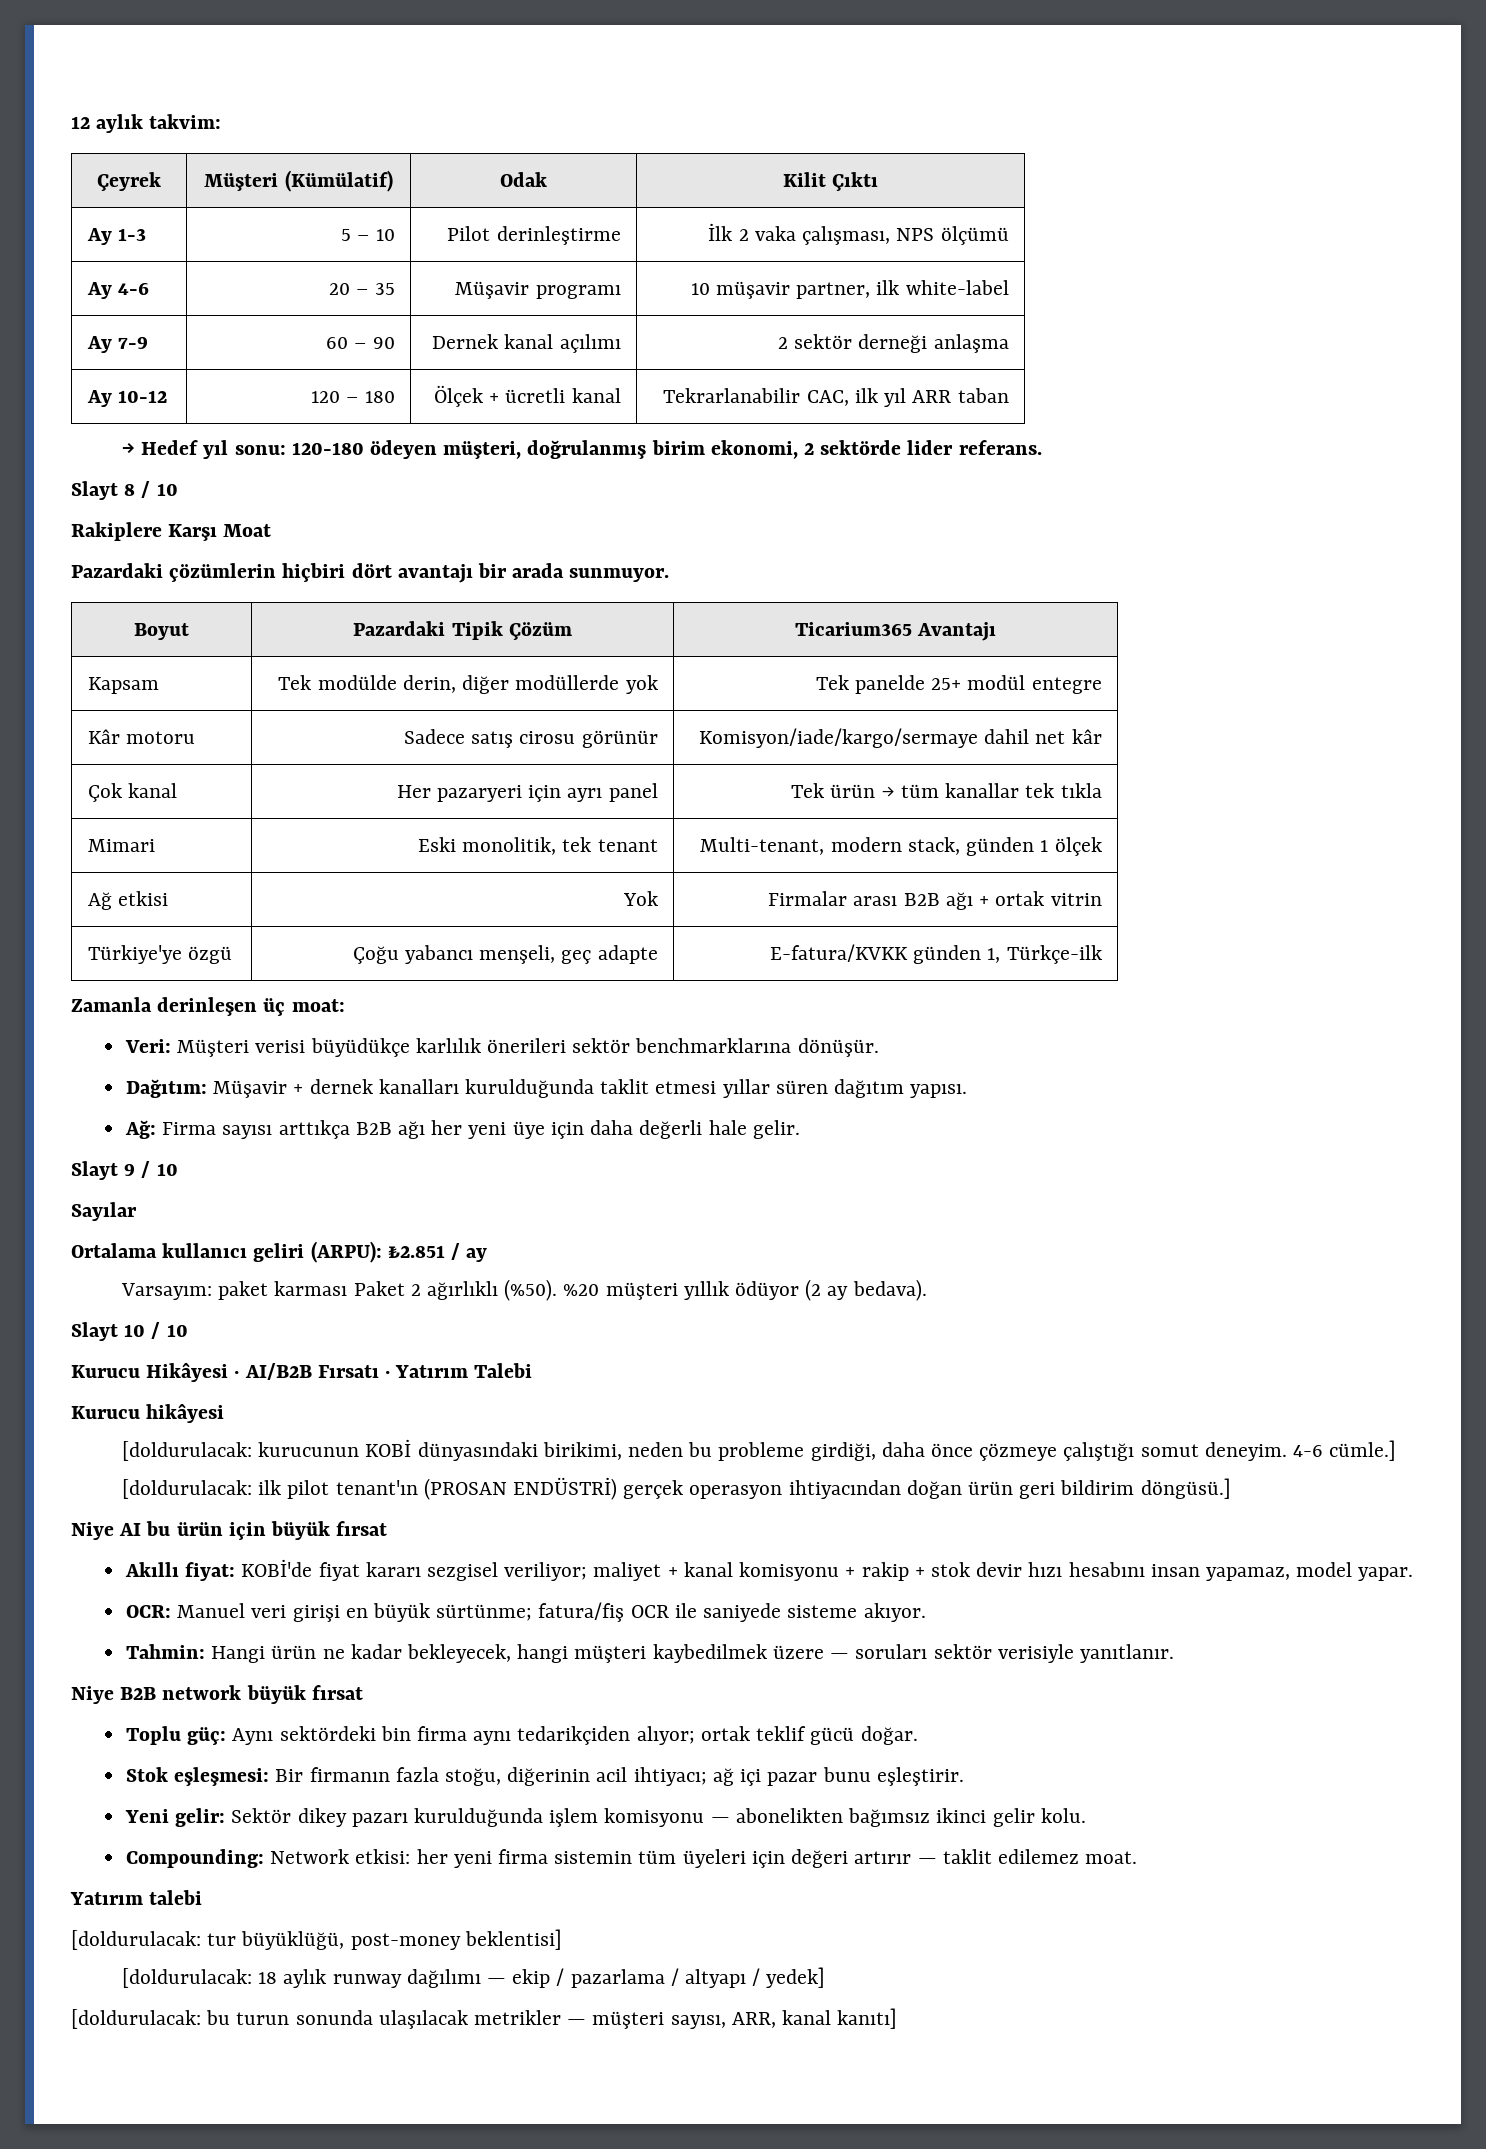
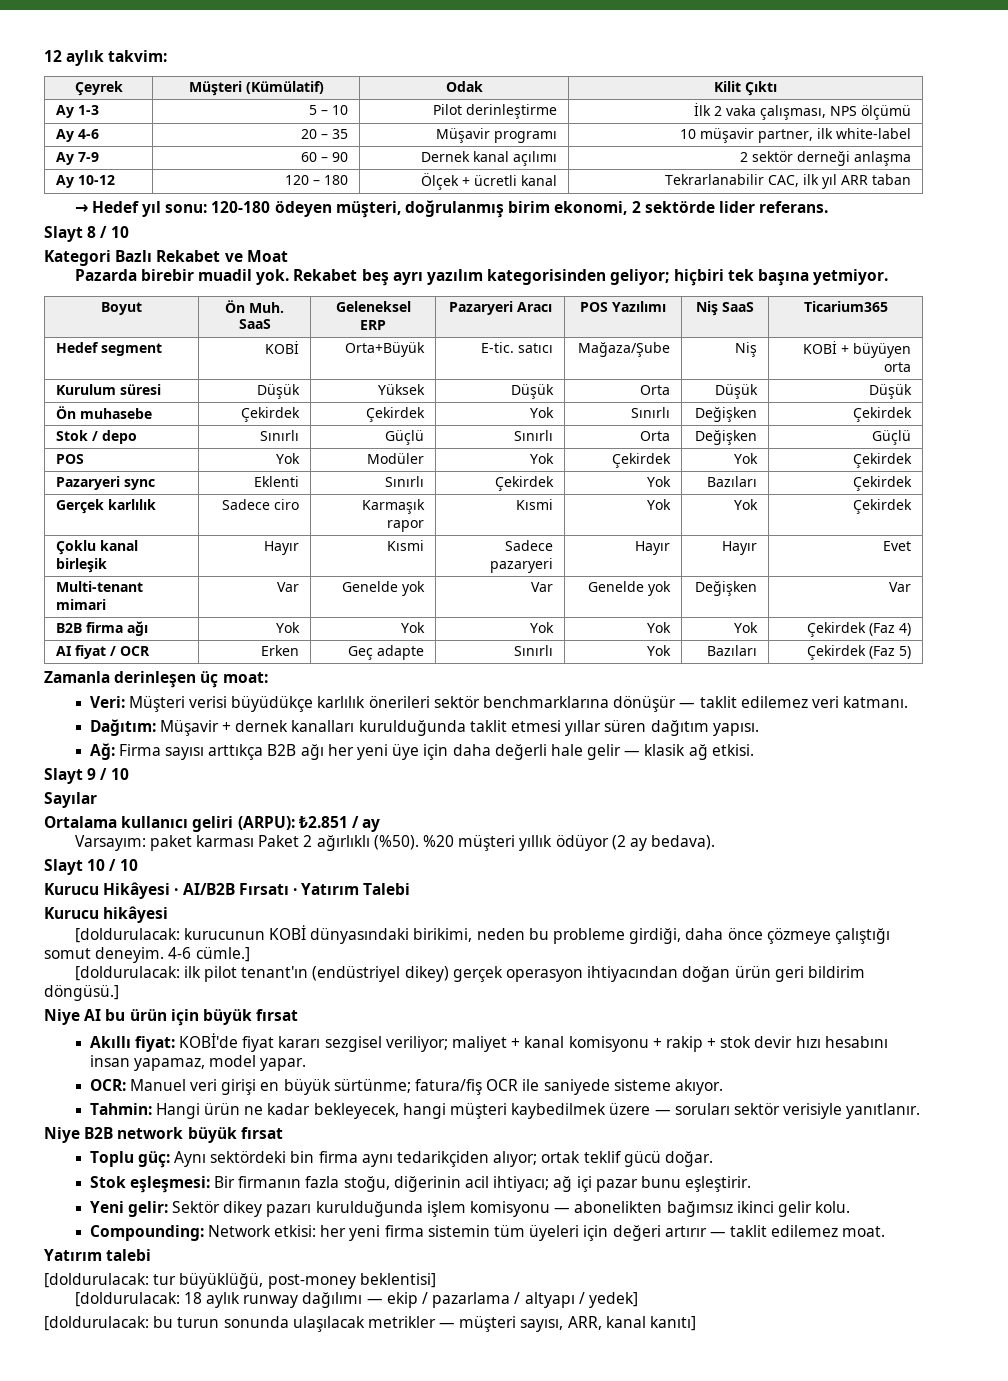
[71,522,272,541] [71,563,670,583] [134,623,189,640] [353,621,572,640] [794,622,997,641] [87,677,159,694] [278,675,658,694] [815,675,1102,694] [87,729,195,744] [403,729,658,748] [698,728,1102,748] [87,783,177,802] [396,783,658,802] [791,783,1102,798] [87,839,155,852] [417,837,658,855] [700,837,1102,856] [87,891,168,910] [622,891,658,906] [768,891,1102,910] [87,945,232,964] [352,945,658,964] [769,944,1102,964] Rakiplere Karşı Moat // Pazardaki çözümlerin hiçbiri dört avantajı bir arada sunmuyor. // Boyut | Pazardaki Tipik Çözüm | Ticarium365 Avantajı // Kapsam | Tek modülde derin, diğer modüllerde yok | Tek panelde 25+ modül entegre // Kâr motoru | Sadece satış cirosu görünür | Komisyon/iade/kargo/sermaye dahil net kâr // Çok kanal | Her pazaryeri için ayrı panel | Tek ürün → tüm kanallar tek tıkla // Mimari | Eski monolitik, tek tenant | Multi-tenant, modern stack, günden 1 ölçek // Ağ etkisi | Yok | Firmalar arası B2B ağı + ortak vitrin // Türkiye'ye özgü | Çoğu yabancı menşeli, geç adapte | E-fatura/KVKK günden 1, Türkçe-ilk -> [44,250,288,266] [74,269,889,286] [101,302,142,315] [225,300,284,313] [238,319,271,329] [335,301,411,312] [360,320,386,330] [448,301,552,315] [580,301,666,312] [696,301,754,316] [803,301,888,312] [56,342,163,356] [264,341,299,354] [344,342,425,357] [480,342,553,353] [577,342,670,357] [734,342,757,357] [802,341,911,358] [883,362,911,372] [56,384,162,395] [256,384,300,399] [377,384,425,395] [510,384,554,399] [639,385,670,395] [714,384,758,399] [868,384,912,399] [56,406,153,419] [240,407,300,422] [365,407,425,422] [529,407,554,418] [630,407,670,418] [694,407,757,422] [852,407,912,422] [56,430,138,444] [259,430,299,441] [384,430,424,445] [513,430,553,441] [639,431,670,441] [694,430,757,445] [871,430,911,445] [56,454,85,464] [275,453,300,464] [366,453,424,464] [529,453,554,464] [611,453,671,468] [733,453,758,464] [852,453,912,468] [56,476,156,490] [253,476,299,487] [384,476,424,487] [494,476,554,491] [646,476,671,487] [706,476,757,487] [852,476,912,491] [56,499,157,514] [221,499,299,510] [361,499,425,514] [386,520,424,532] [515,499,553,510] [646,499,671,510] [733,499,758,510] [852,499,912,514] [56,540,139,555] [56,558,108,573] [263,541,299,555] [386,540,424,551] [504,540,553,551] [489,558,553,573] [634,541,670,555] [721,541,757,555] [882,541,911,551] [56,581,144,592] [56,599,107,610] [276,582,299,592] [341,581,425,596] [530,582,553,592] [587,581,671,596] [694,581,757,596] [888,582,911,592] [56,621,149,636] [275,622,300,633] [400,622,425,633] [529,622,554,633] [646,622,671,633] [733,622,758,633] [806,622,911,637] [56,645,151,659] [260,645,299,656] [347,645,424,660] [513,645,553,656] [646,645,671,656] [706,645,757,656] [806,645,911,660] Kategori Bazlı Rekabet ve Moat // Pazarda birebir muadil yok. Rekabet beş ayrı yazılım kategorisinden geliyor; hiçbiri tek başına yetmiyor. // Boyut | Ön Muh. SaaS | Geleneksel ERP | Pazaryeri Aracı | POS Yazılımı | Niş SaaS | Ticarium365 // Hedef segment | KOBİ | Orta+Büyük | E-tic. satıcı | Mağaza/Şube | Niş | KOBİ + büyüyen orta // Kurulum süresi | Düşük | Yüksek | Düşük | Orta | Düşük | Düşük // Ön muhasebe | Çekirdek | Çekirdek | Yok | Sınırlı | Değişken | Çekirdek // Stok / depo | Sınırlı | Güçlü | Sınırlı | Orta | Değişken | Güçlü // POS | Yok | Modüler | Yok | Çekirdek | Yok | Çekirdek // Pazaryeri sync | Eklenti | Sınırlı | Çekirdek | Yok | Bazıları | Çekirdek // Gerçek karlılık | Sadece ciro | Karmaşık rapor | Kısmi | Yok | Yok | Çekirdek // Çoklu kanal birleşik | Hayır | Kısmi | Sadece pazaryeri | Hayır | Hayır | Evet // Multi-tenant mimari | Var | Genelde yok | Var | Genelde yok | Değişken | Var // B2B firma ağı | Yok | Yok | Yok | Yok | Yok | Çekirdek (Faz 4) // AI fiyat / OCR | Erken | Geç adapte | Sınırlı | Yok | Bazıları | Çekirdek (Faz 5)
[797,1038,879,1057] dönüşür. -> [613,696,909,712] dönüşür — taklit edilemez veri katmanı.
[752,1120,800,1139] gelir. -> [587,744,754,760] gelir — klasik ağ etkisi.
[423,1477,617,1500] (PROSAN ENDÜSTRİ) -> [312,966,449,982] (endüstriyel dikey)

